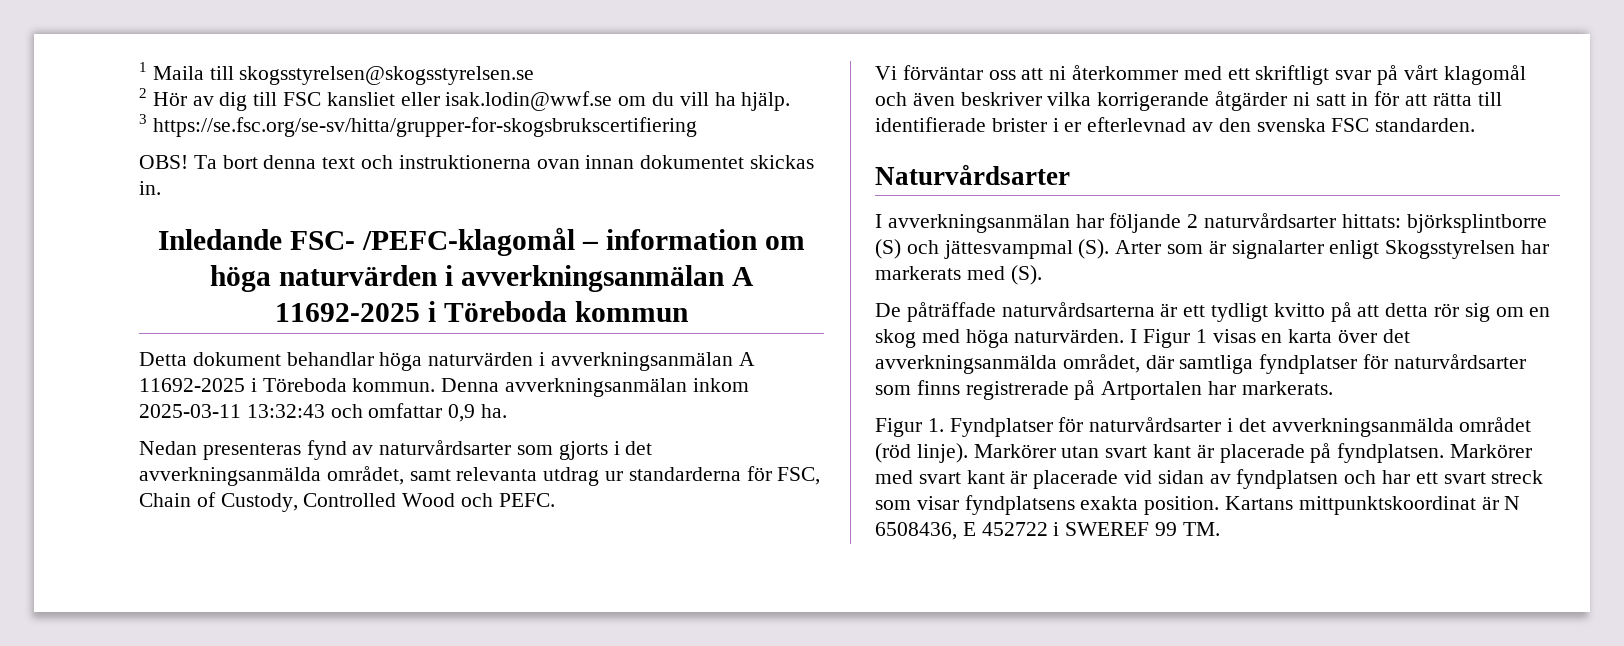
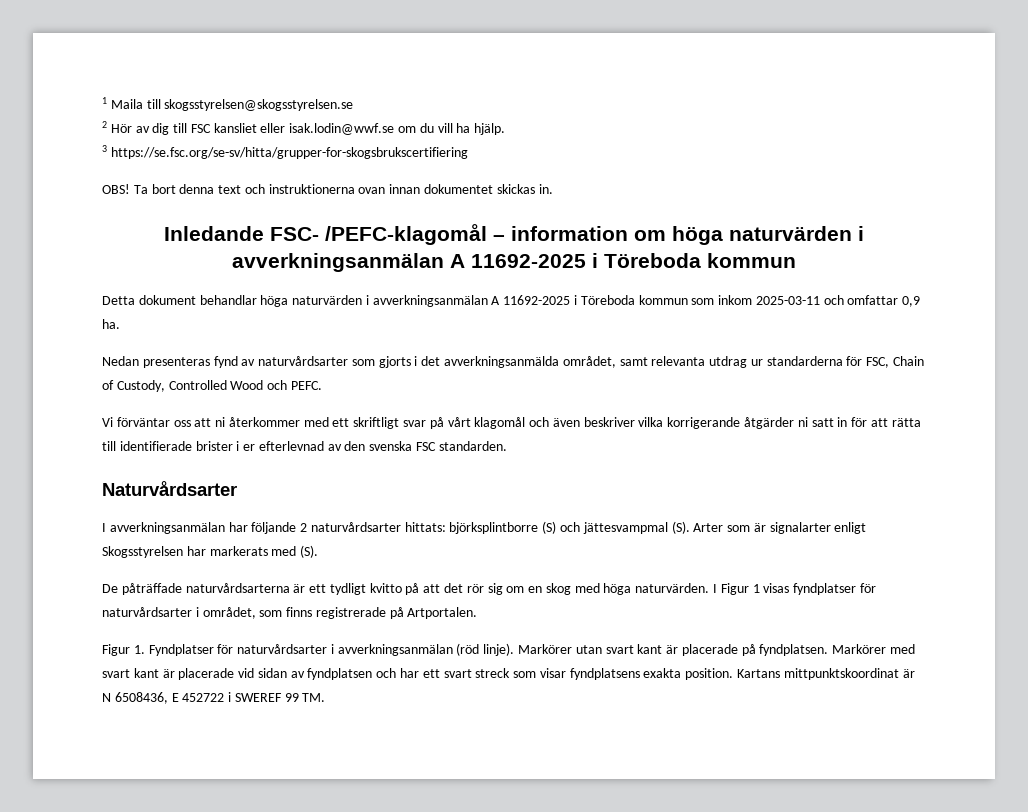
[352,378,688,397] kommun. Denna avverkningsanmälan -> [638,295,715,305] kommun som
[246,404,325,418] 13:32:43 -> (820, 300) none
[1385,303,1429,317] detta -> [444,583,464,593] det
[1261,329,1410,343] [875,354,1254,374] en karta över det avverkningsanmälda området, där samtliga -> (790, 588) none
(1526, 361) none -> [195,607,256,619] i området,
[1101,381,1333,400] Artportalen har markerats. -> [407,607,478,619] Artportalen.
[1238,417,1532,437] det avverkningsanmälda området -> [337,644,453,656] avverkningsanmälan

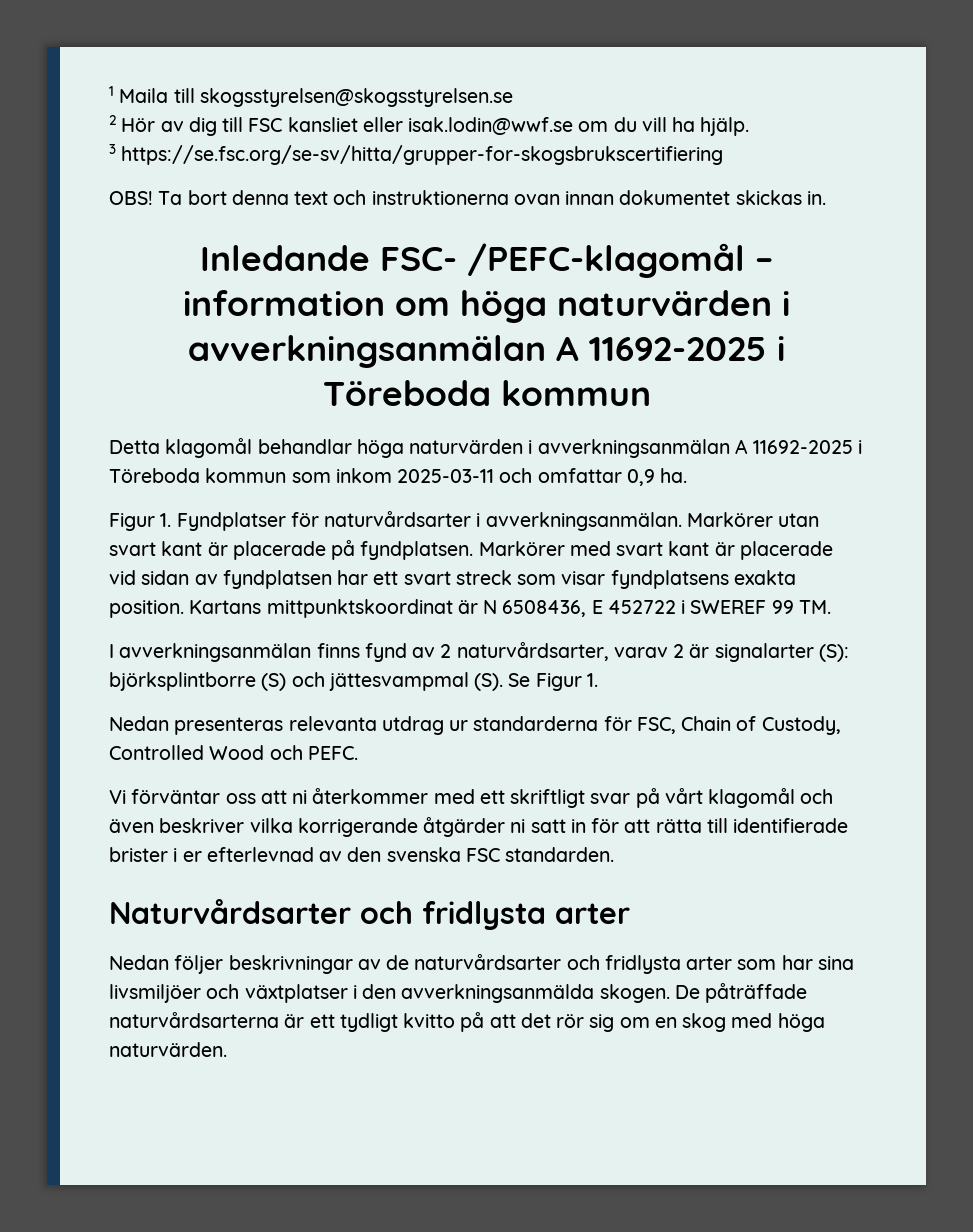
[138,295,196,305] dokument -> [165,438,253,458] klagomål
[102,356,648,368] Nedan presenteras fynd av naturvårdsarter som gjorts i det avverkningsanmälda området, samt -> [109,511,820,531] [109,540,833,560] [109,570,796,589] [109,599,831,618] [109,642,849,662] [109,672,598,691] [109,716,284,735] Figur 1. Fyndplatser för naturvårdsarter i avverkningsanmälan. Markörer utan svart kant är placerade på fyndplatsen. Markörer med svart kant är placerade vid sidan av fyndplatsen har ett svart streck som visar fyndplatsens exakta position. Kartans mittpunktskoordinat är N 6508436, E 452722 i SWEREF 99 TM. // I avverkningsanmälan finns fynd av 2 naturvårdsarter, varav 2 är signalarter (S): björksplintborre (S) och jättesvampmal (S). Se Figur 1. // Nedan presenteras
[102,521,867,534] [102,545,319,558] // I avverkningsanmälan har följande 2 naturvårdsarter hittats: björksplintborre (S) och jättesvampmal (S). Arter som är signalarter enligt Skogsstyrelsen har markerats med (S). // -> [360,901,630,930] [109,954,854,974] [109,984,670,1003] och fridlysta arter // Nedan följer beskrivningar av de naturvårdsarter och fridlysta arter som har sina livsmiljöer och växtplatser i den avverkningsanmälda skogen.
[713,583,876,595] [102,607,478,619] [102,643,916,656] [102,668,915,680] [102,692,326,704] I Figur 1 visas fyndplatser för naturvårdsarter i området, som finns registrerade på Artportalen. // Figur 1. Fyndplatser för naturvårdsarter i avverkningsanmälan (röd linje). Markörer utan svart kant är placerade på fyndplatsen. Markörer med svart kant är placerade vid sidan av fyndplatsen och har ett svart streck som visar fyndplatsens exakta position. Kartans mittpunktskoordinat är N 6508436, E 452722 i SWEREF 99 TM. -> (227, 1049) none

